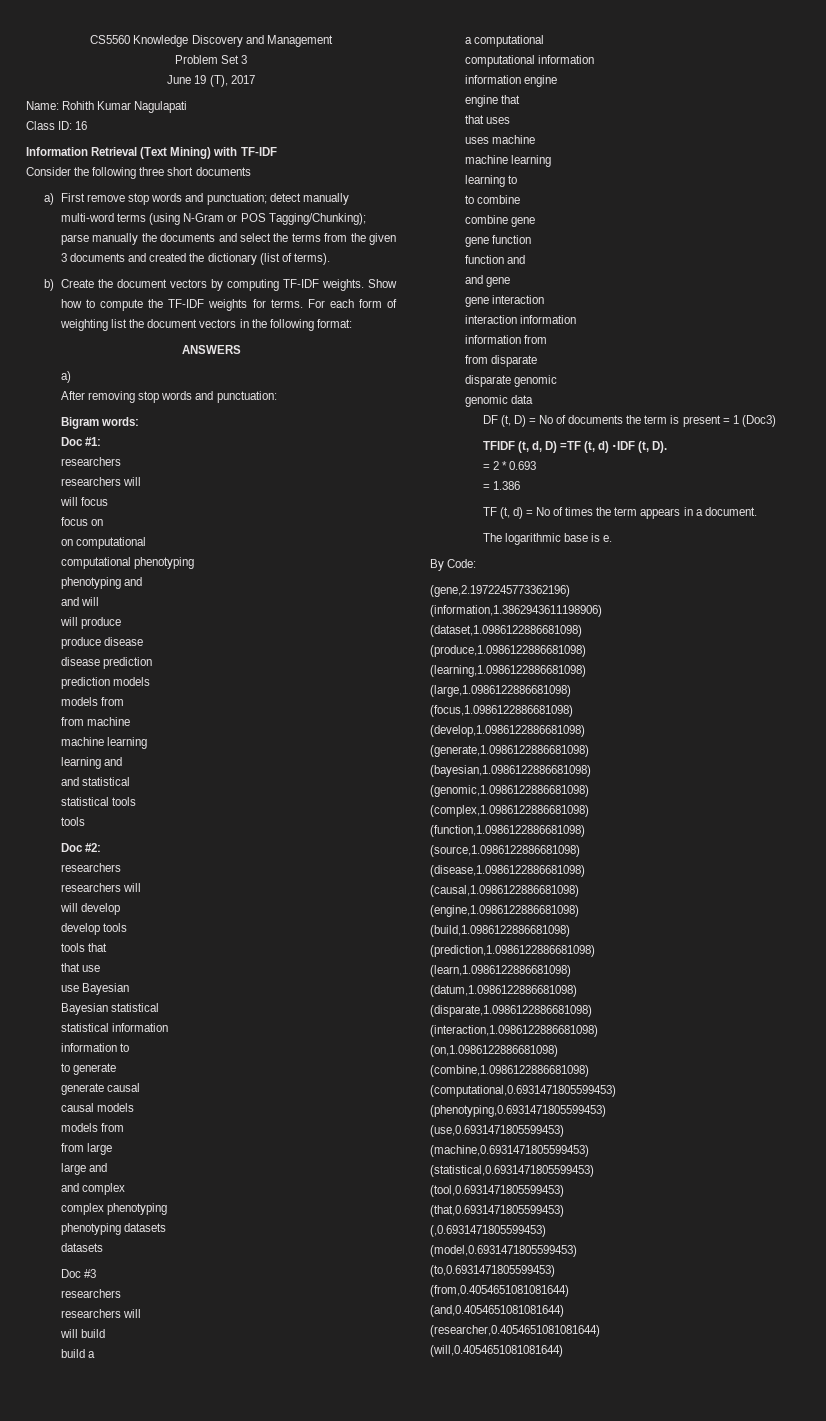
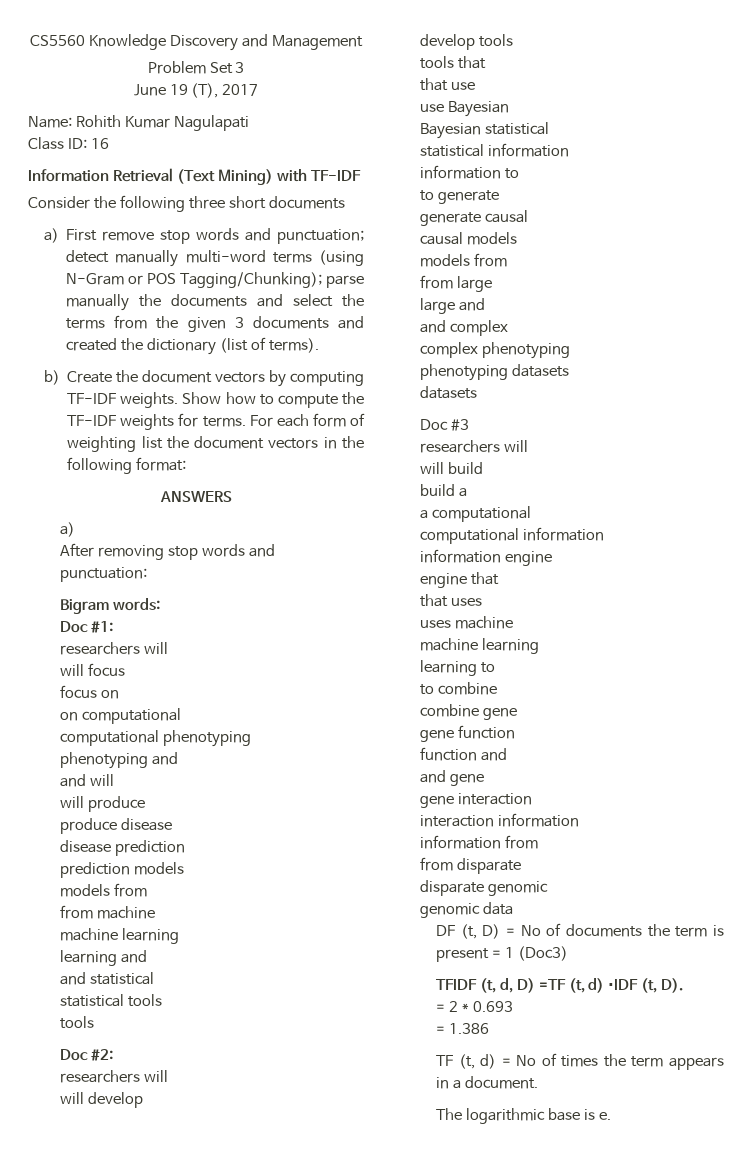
[61,477,122,486] // researchers -> (140, 648) none
[61,883,122,892] // researchers -> (140, 1076) none
[61,1309,122,1318] // researchers -> (500, 446) none
[430,559,477,571] [430,585,570,597] [430,605,602,617] [430,625,582,637] [430,645,586,657] [430,665,586,677] [430,685,571,697] [430,705,573,717] [430,725,585,737] [430,745,589,757] [430,765,591,777] [430,785,589,797] [430,805,589,817] [430,825,585,837] [430,845,580,857] [430,865,585,877] [430,885,579,897] [430,905,579,917] [430,925,570,937] [430,945,595,957] [430,965,571,977] [430,985,577,997] [430,1005,592,1017] [430,1025,598,1037] [430,1045,558,1057] [430,1065,589,1077] [430,1085,616,1097] [430,1105,606,1117] [430,1125,564,1137] [430,1145,589,1157] [430,1165,594,1177] [430,1185,564,1197] [430,1205,564,1217] [430,1225,546,1237] [430,1245,577,1257] [430,1265,555,1277] [430,1285,569,1297] [430,1305,564,1317] [430,1325,600,1337] [430,1345,563,1357] // By Code: // (gene,2.1972245773362196) // (information,1.3862943611198906) // (dataset,1.0986122886681098) // (produce,1.0986122886681098) // (learning,1.0986122886681098) // (large,1.0986122886681098) // (focus,1.0986122886681098) // (develop,1.0986122886681098) // (generate,1.0986122886681098) // (bayesian,1.0986122886681098) // (genomic,1.0986122886681098) // (complex,1.0986122886681098) // (function,1.0986122886681098) // (source,1.0986122886681098) // (disease,1.0986122886681098) // (causal,1.0986122886681098) // (engine,1.0986122886681098) // (build,1.0986122886681098) // (prediction,1.0986122886681098) // (learn,1.0986122886681098) // (datum,1.0986122886681098) // (disparate,1.0986122886681098) // (interaction,1.0986122886681098) // (on,1.0986122886681098) // (combine,1.0986122886681098) // (computational,0.6931471805599453) // (phenotyping,0.6931471805599453) // (use,0.6931471805599453) // (machine,0.6931471805599453) // (statistical,0.6931471805599453) // (tool,0.6931471805599453) // (that,0.6931471805599453) // (,0.6931471805599453) // (model,0.6931471805599453) // (to,0.6931471805599453) // (from,0.4054651081081644) // (and,0.4054651081081644) // (researcher,0.4054651081081644) // (will,0.4054651081081644) -> (611, 1116) none

